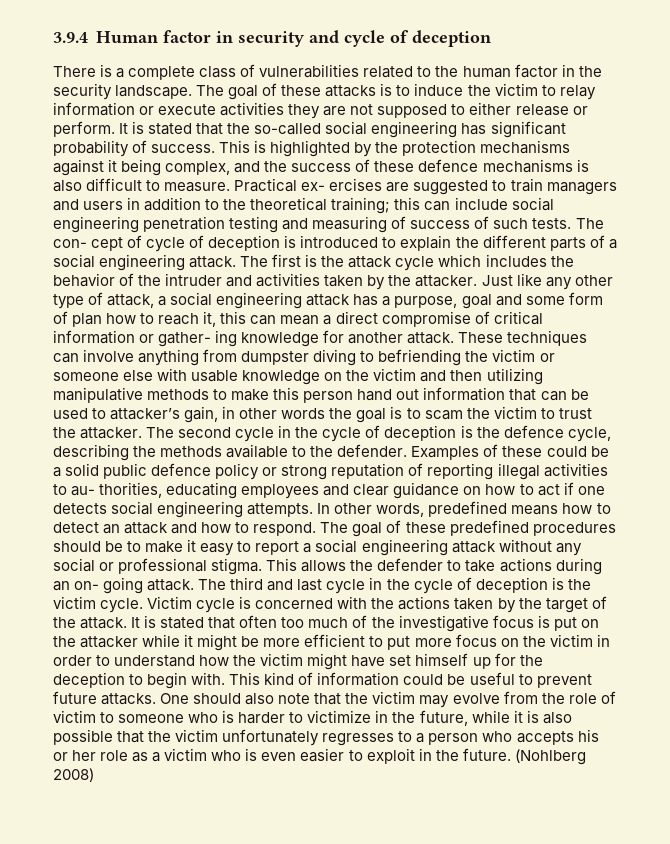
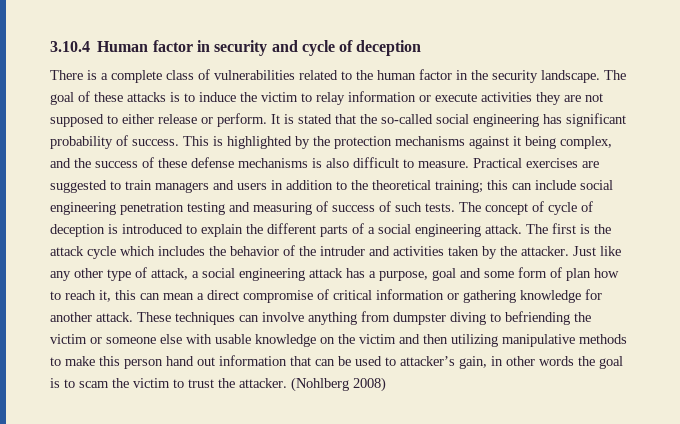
[53,32,88,43] 3.9.4 -> [50,41,90,52] 3.10.4
[418,159,479,172] defence -> [191,157,234,168] defense
[301,178,383,191] ex- ercises -> [526,158,578,168] exercises
[53,237,124,251] con- cept -> [485,203,528,215] concept
[158,330,238,347] gather- ing -> [463,290,516,303] gathering
[146,425,611,442] [53,444,609,461] [53,463,608,480] [53,482,605,499] [53,501,611,518] [53,520,616,537] [53,539,582,556] [53,558,602,575] [53,577,591,594] [53,596,607,613] [53,615,599,632] [53,634,610,651] [53,653,543,670] [53,672,592,689] [53,691,616,708] [53,710,572,726] [53,729,599,746] [53,748,511,764] The second cycle in the cycle of deception is the defence cycle, describing the methods available to the defender. Examples of these could be a solid public defence policy or strong reputation of reporting illegal activities to au- thorities, educating employees and clear guidance on how to act if one detects social engineering attempts. In other words, predefined means how to detect an attack and how to respond. The goal of these predefined procedures should be to make it easy to report a social engineering attack without any social or professional stigma. This allows the defender to take actions during an on- going attack. The third and last cycle in the cycle of deception is the victim cycle. Victim cycle is concerned with the actions taken by the target of the attack. It is stated that often too much of the investigative focus is put on the attacker while it might be more efficient to put more focus on the victim in order to understand how the victim might have set himself up for the deception to begin with. This kind of information could be useful to prevent future attacks. One should also note that the victim may evolve from the role of victim to someone who is harder to victimize in the future, while it is also possible that the victim unfortunately regresses to a person who accepts his or her role as a victim who is even easier to exploit in the future. -> (287, 383) none

